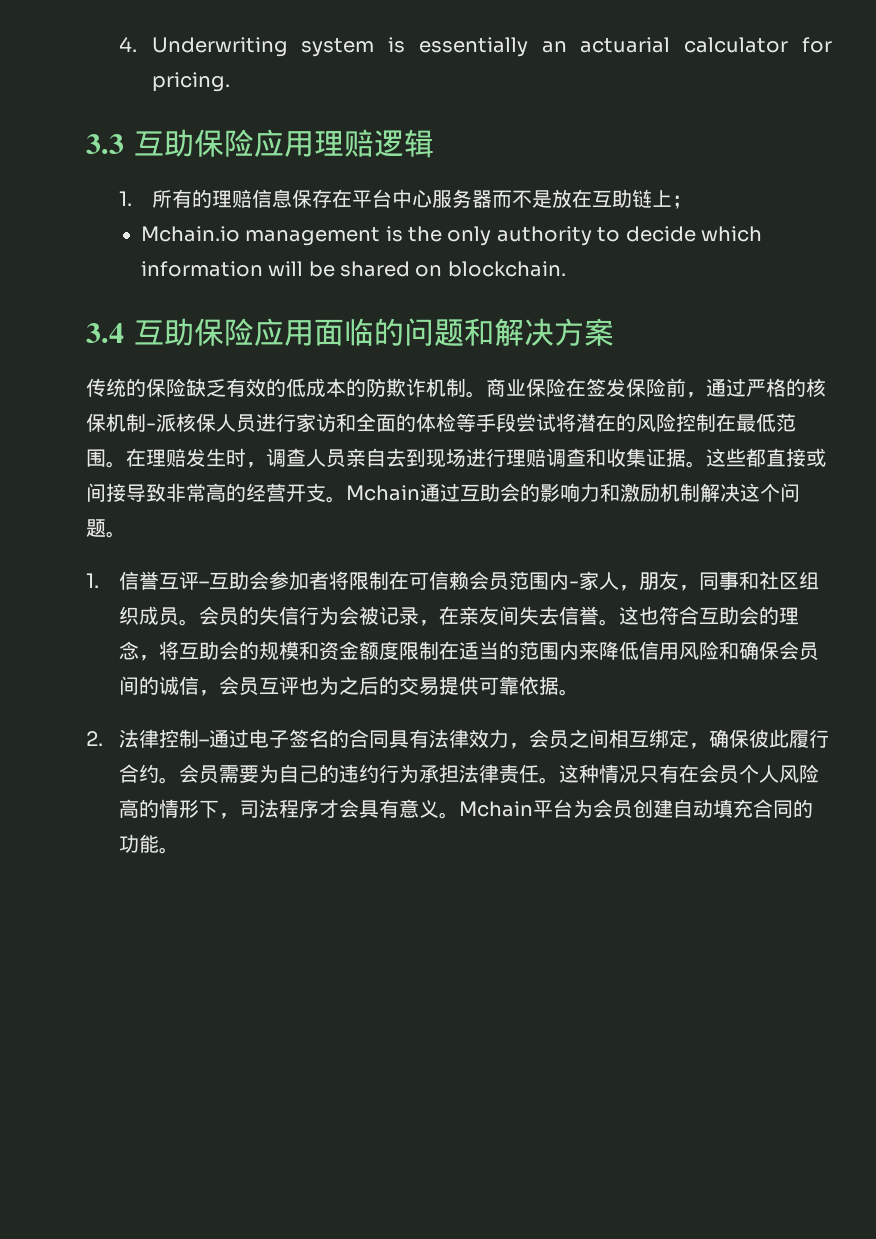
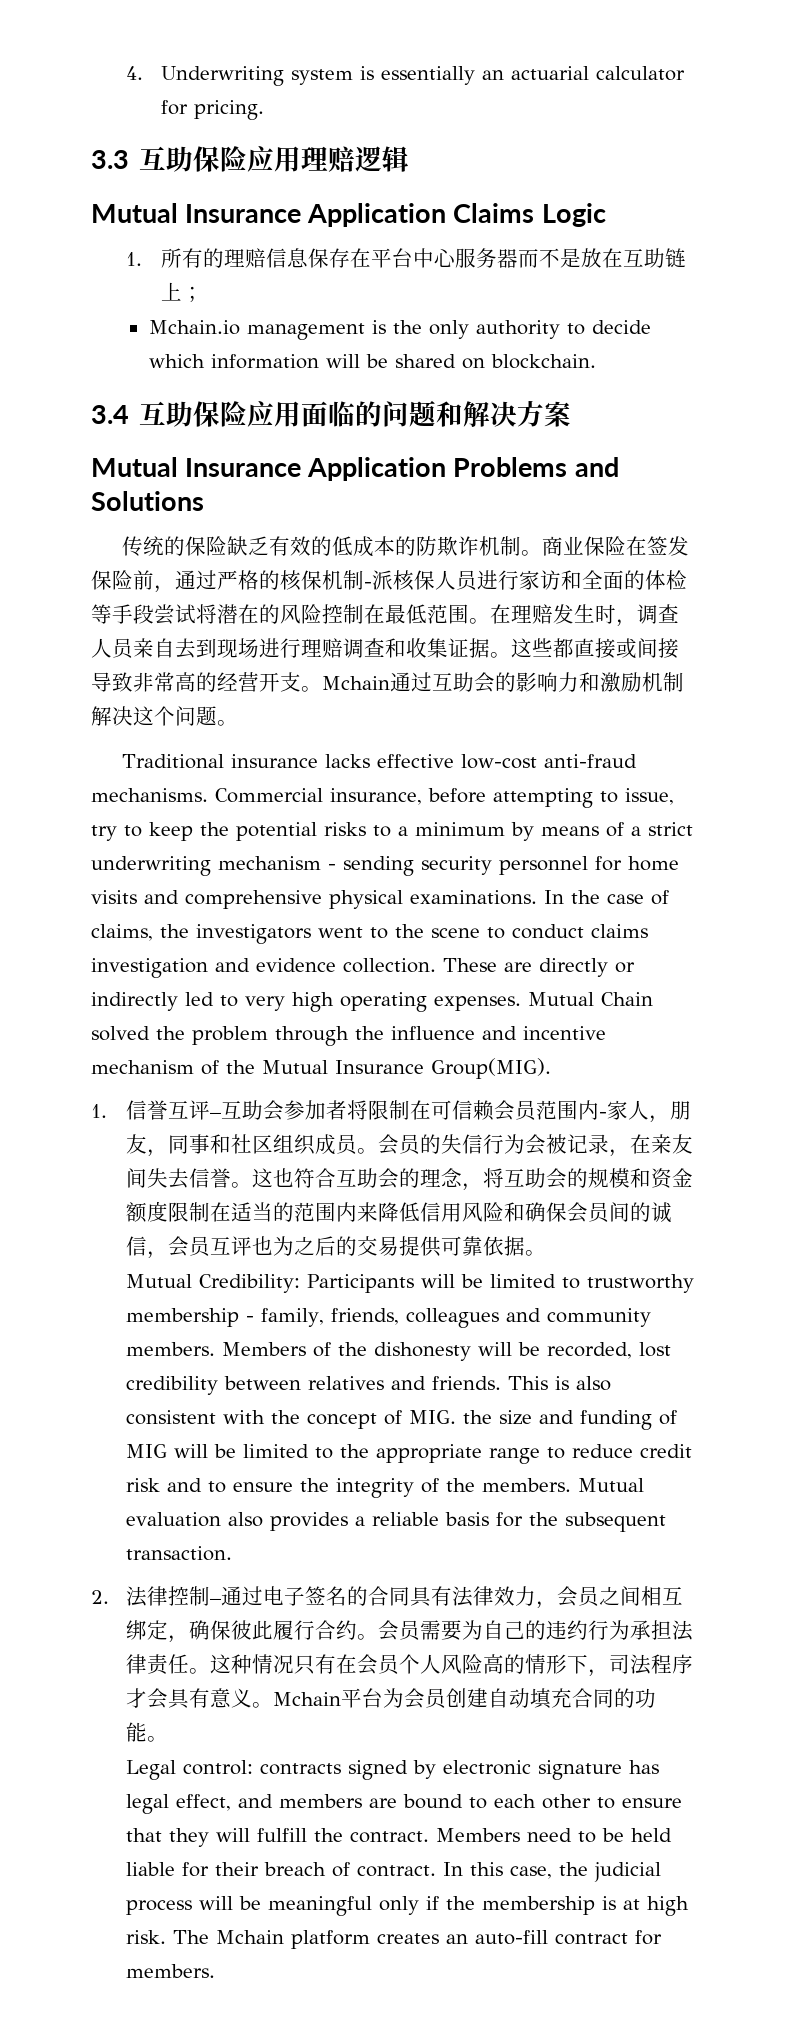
(434, 143) none -> [91,203,606,227] // Mutual Insurance Application Claims Logic
(614, 332) none -> [91,457,619,481] [91,491,204,511] // Mutual Insurance Application Problems and Solutions
(126, 534) none -> [121,754,637,769] [91,788,674,808] [91,822,693,841] [91,856,679,876] [91,890,669,909] [91,924,648,944] [91,958,635,978] [91,992,653,1012] [91,1026,606,1046] [91,1058,551,1079] // Traditional insurance lacks effective low-cost anti-fraud mechanisms. Commercial insurance, before attempting to issue, try to keep the potential risks to a minimum by means of a strict underwriting mechanism - sending security personnel for home visits and comprehensive physical examinations. In the case of claims, the investigators went to the scene to conduct claims investigation and evidence collection. These are directly or indirectly led to very high operating expenses. Mutual Chain solved the problem through the influence and incentive mechanism of the Mutual Insurance Group(MIG).
(579, 692) none -> [126,1274,695,1293] [126,1308,652,1328] [126,1342,672,1361] [126,1376,612,1395] [126,1410,678,1430] [126,1444,693,1464] [126,1478,645,1498] [126,1512,667,1532] [126,1546,233,1561] // Mutual Credibility: Participants will be limited to trustworthy membership - family, friends, colleagues and community members. Members of the dishonesty will be recorded, lost credibility between relatives and friends. This is also consistent with the concept of MIG. the size and funding of MIG will be limited to the appropriate range to reduce credit risk and to ensure the integrity of the members. Mutual evaluation also provides a reliable basis for the subsequent transaction.
(179, 850) none -> [126,1760,660,1780] [126,1794,683,1814] [126,1828,673,1847] [126,1862,662,1882] [126,1896,690,1916] [126,1930,663,1949] [126,1964,216,1978] // Legal control: contracts signed by electronic signature has legal effect, and members are bound to each other to ensure that they will fulfill the contract. Members need to be held liable for their breach of contract. In this case, the judicial process will be meaningful only if the membership is at high risk. The Mchain platform creates an auto-fill contract for members.

